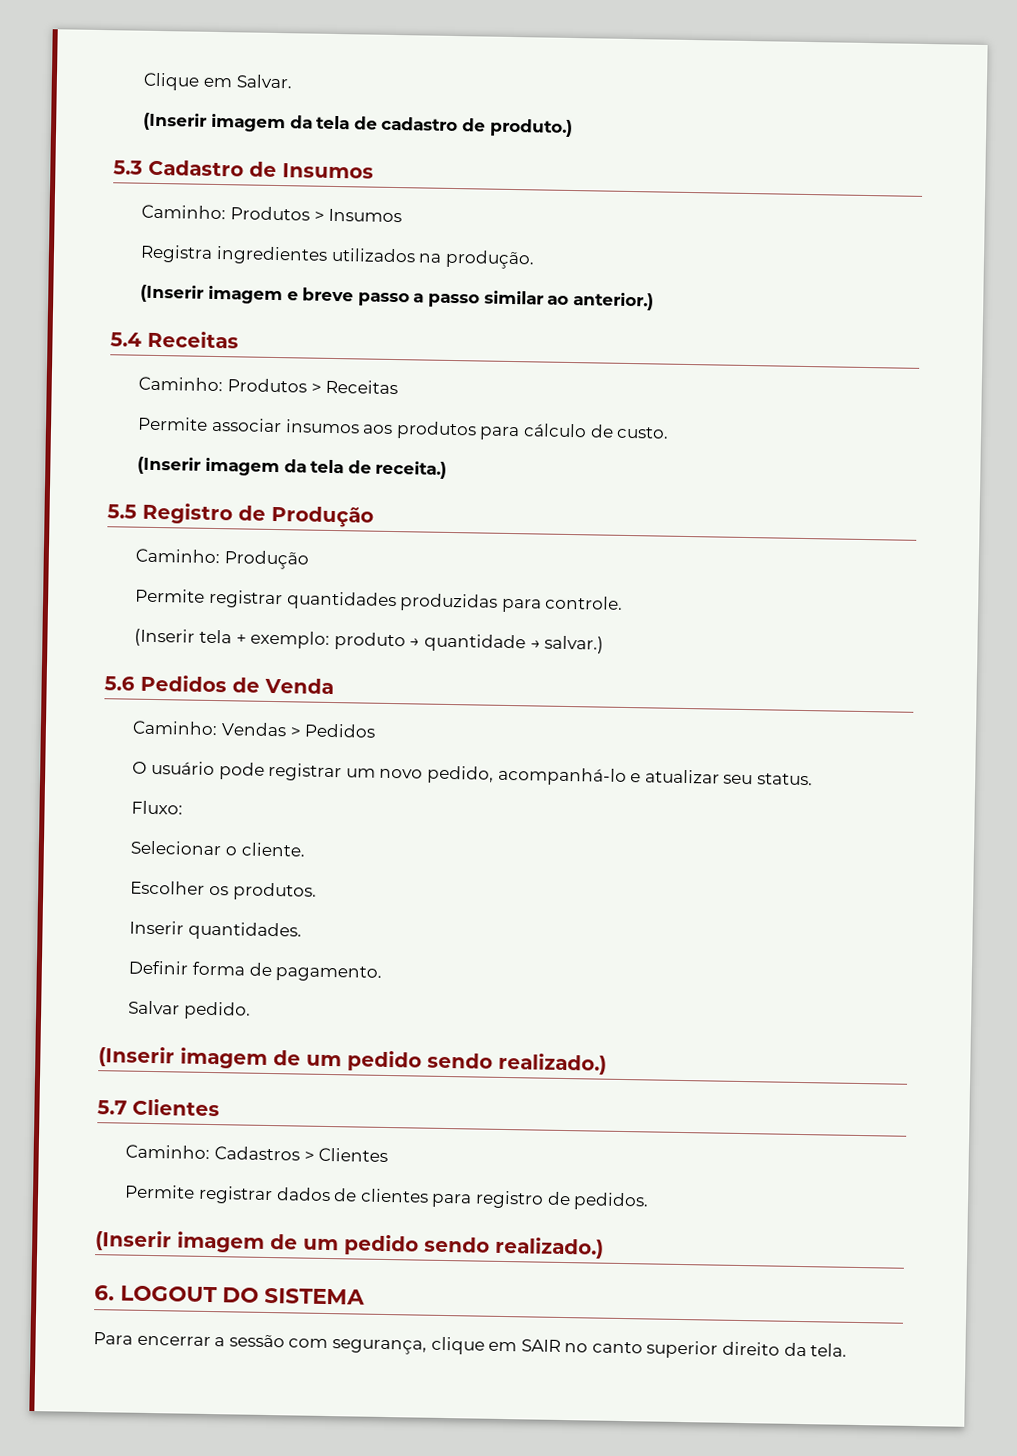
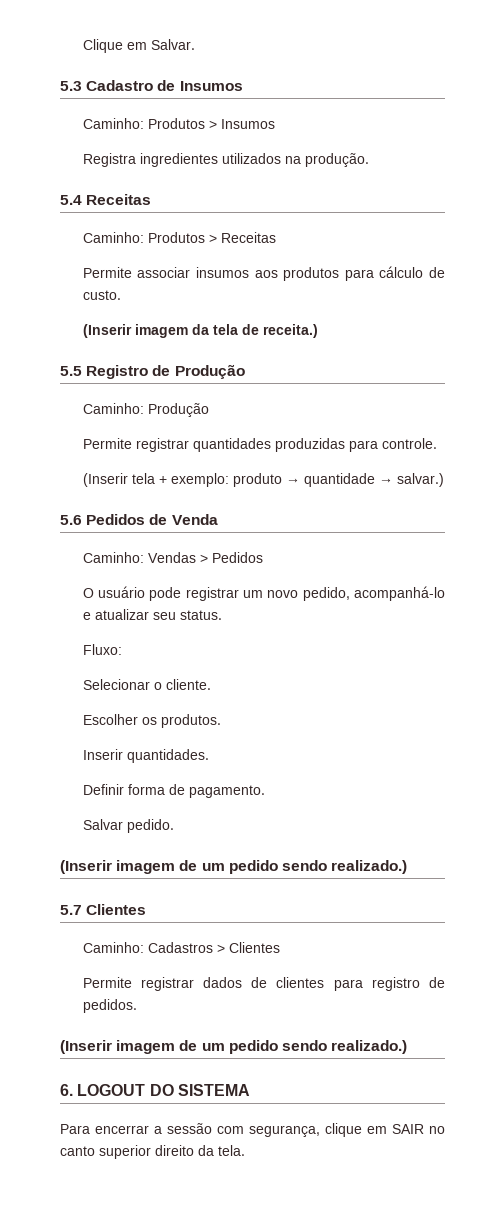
[143,112,573,137] // (Inserir imagem da tela de cadastro de produto.) -> (195, 44) none
[140,284,654,311] // (Inserir imagem e breve passo a passo similar ao anterior.) -> (369, 160) none

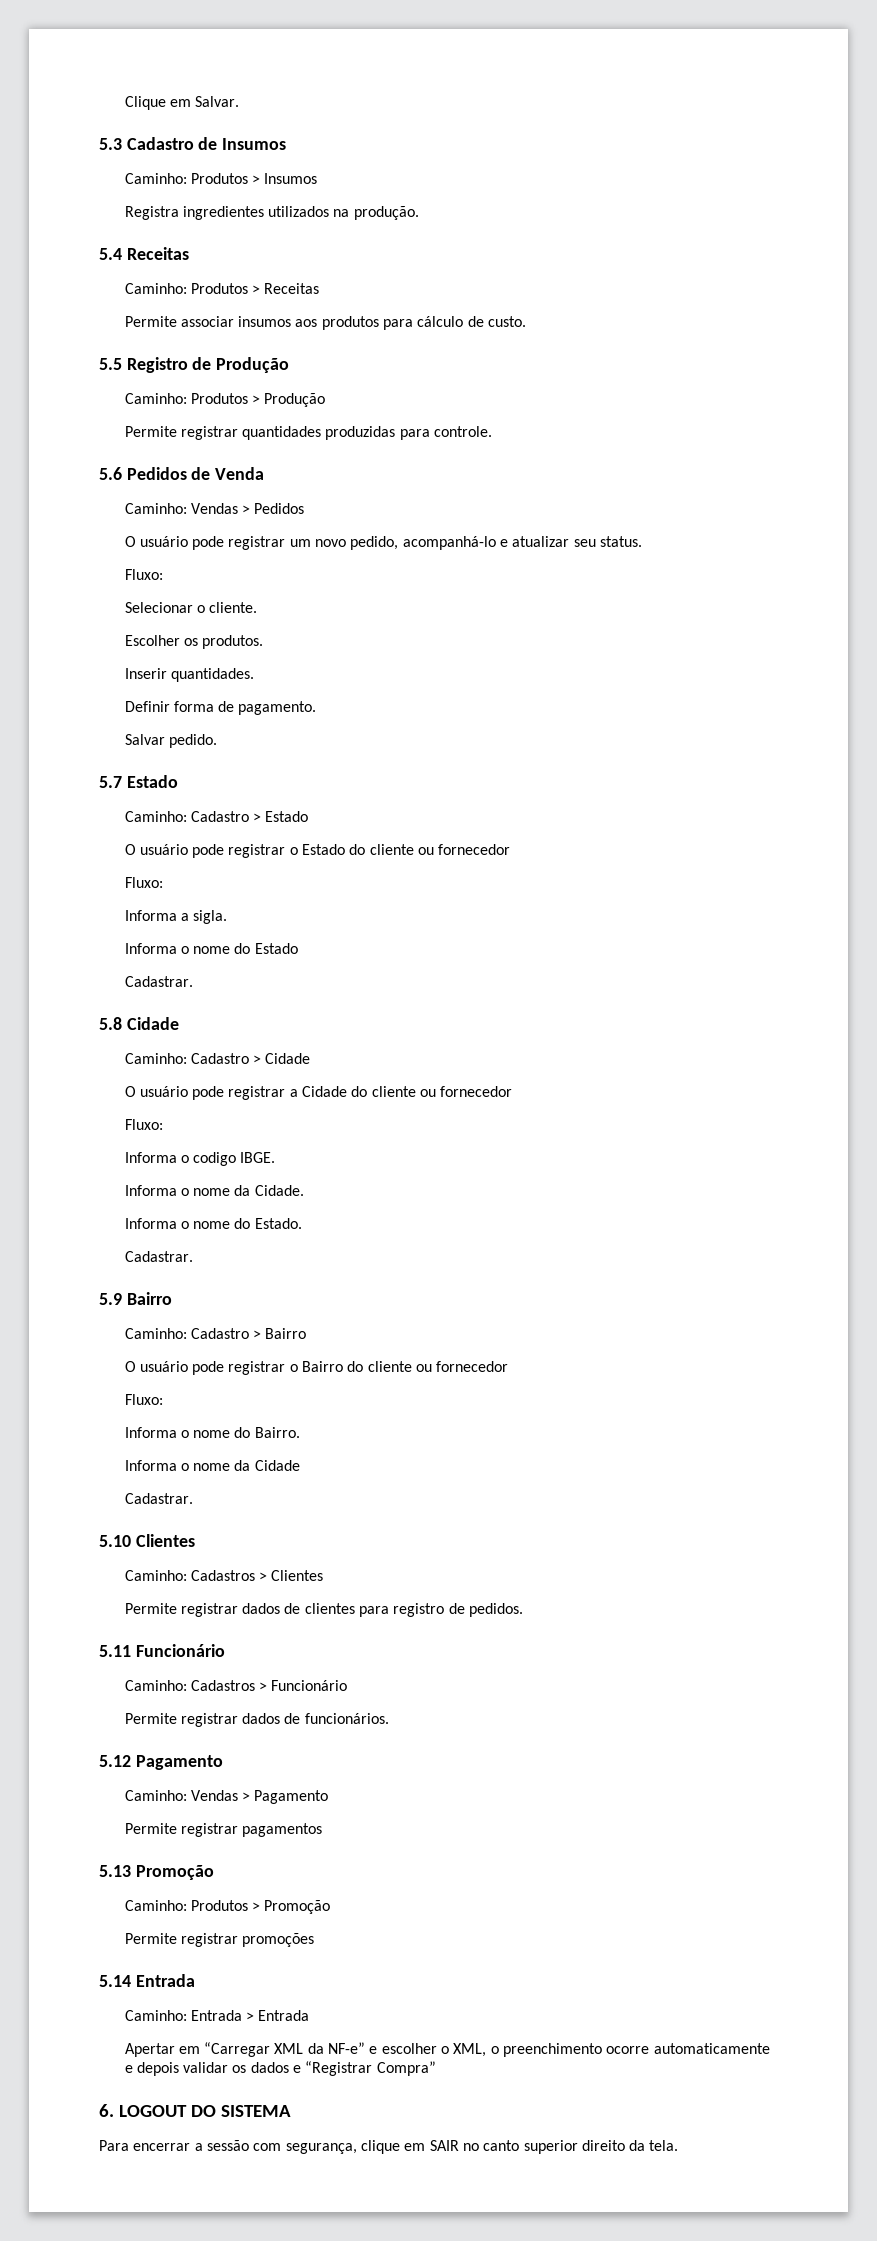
[82,324,318,338] // (Inserir imagem da tela de receita.) -> (527, 321) none
(144, 408) none -> [190,393,261,404] Produtos >
[82,473,444,487] // (Inserir tela + exemplo: produto → quantidade → salvar.) -> (493, 431) none
[60,860,408,874] [60,905,82,915] (Inserir imagem de um pedido sendo realizado.) // 5.7 -> [99,775,178,788] [124,811,309,822] [124,844,511,858] [124,877,163,888] [124,910,228,924] [124,943,298,954] [124,976,193,987] [99,1017,179,1030] [124,1053,311,1064] [124,1086,513,1100] [124,1119,163,1130] [124,1152,276,1166] [124,1185,304,1196] [124,1218,302,1229] [124,1251,193,1262] [99,1292,172,1305] [124,1328,307,1339] [124,1361,509,1375] [124,1394,163,1405] [124,1427,300,1438] [124,1460,300,1471] [124,1493,193,1504] [99,1535,131,1547] 5.7 Estado // Caminho: Cadastro > Estado // O usuário pode registrar o Estado do cliente ou fornecedor // Fluxo: // Informa a sigla. // Informa o nome do Estado // Cadastrar. // 5.8 Cidade // Caminho: Cadastro > Cidade // O usuário pode registrar a Cidade do cliente ou fornecedor // Fluxo: // Informa o codigo IBGE. // Informa o nome da Cidade. // Informa o nome do Estado. // Cadastrar. // 5.9 Bairro // Caminho: Cadastro > Bairro // O usuário pode registrar o Bairro do cliente ou fornecedor // Fluxo: // Informa o nome do Bairro. // Informa o nome da Cidade // Cadastrar. // 5.10
[60,1040,408,1054] (Inserir imagem de um pedido sendo realizado.) -> [99,1644,225,1657] [124,1680,348,1691] [124,1713,389,1727] [99,1755,223,1770] [124,1790,329,1804] [124,1823,323,1837] [99,1865,214,1880] [124,1900,331,1914] [124,1933,315,1947] [99,1974,195,1987] [124,2010,310,2021] [124,2042,770,2057] [124,2061,436,2076] 5.11 Funcionário // Caminho: Cadastros > Funcionário // Permite registrar dados de funcionários. // 5.12 Pagamento // Caminho: Vendas > Pagamento // Permite registrar pagamentos // 5.13 Promoção // Caminho: Produtos > Promoção // Permite registrar promoções // 5.14 Entrada // Caminho: Entrada > Entrada // Apertar em “Carregar XML da NF-e” e escolher o XML, o preenchimento ocorre automaticamente e depois validar os dados e “Registrar Compra”

